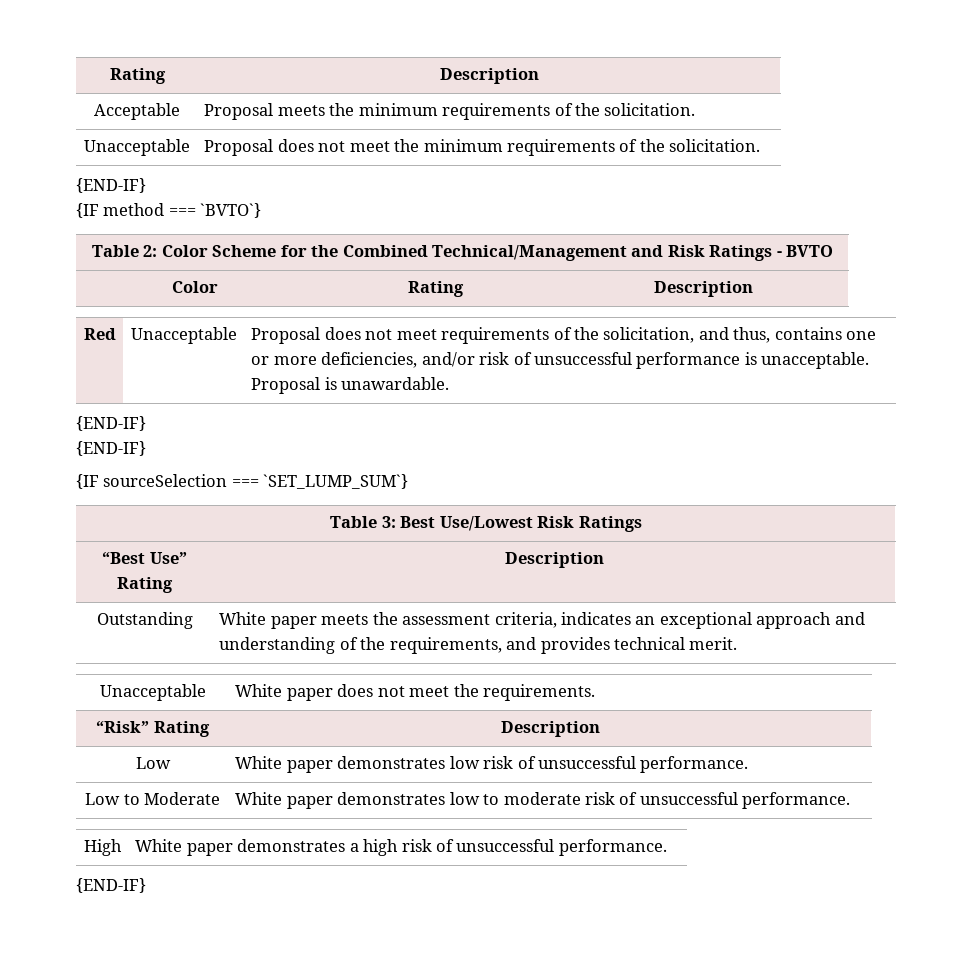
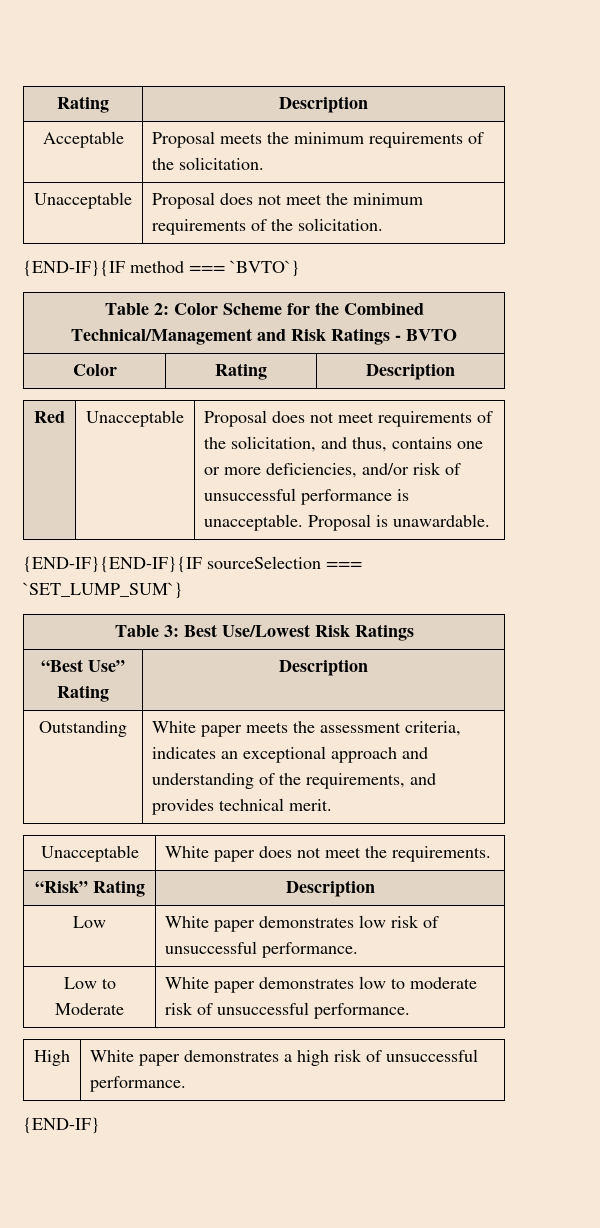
[76,178,146,193] [76,203,99,218] {END-IF} // {IF -> [23,260,125,277] {END-IF}{IF
[76,416,146,431] [76,441,146,456] [76,474,99,489] {END-IF} // {END-IF} // {IF -> [23,556,202,573] {END-IF}{END-IF}{IF

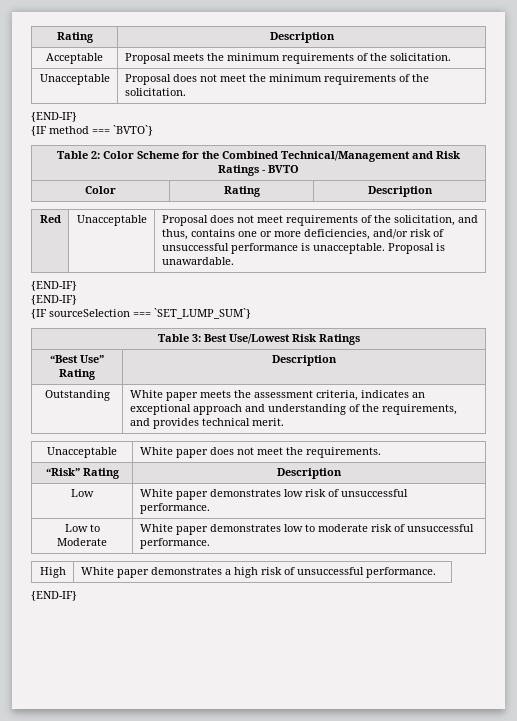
[23,260,125,277] {END-IF}{IF -> [31,112,77,122] [31,126,47,136] {END-IF} // {IF
[23,556,202,573] {END-IF}{END-IF}{IF -> [31,281,77,291] [31,295,77,305] [31,309,47,319] {END-IF} // {END-IF} // {IF

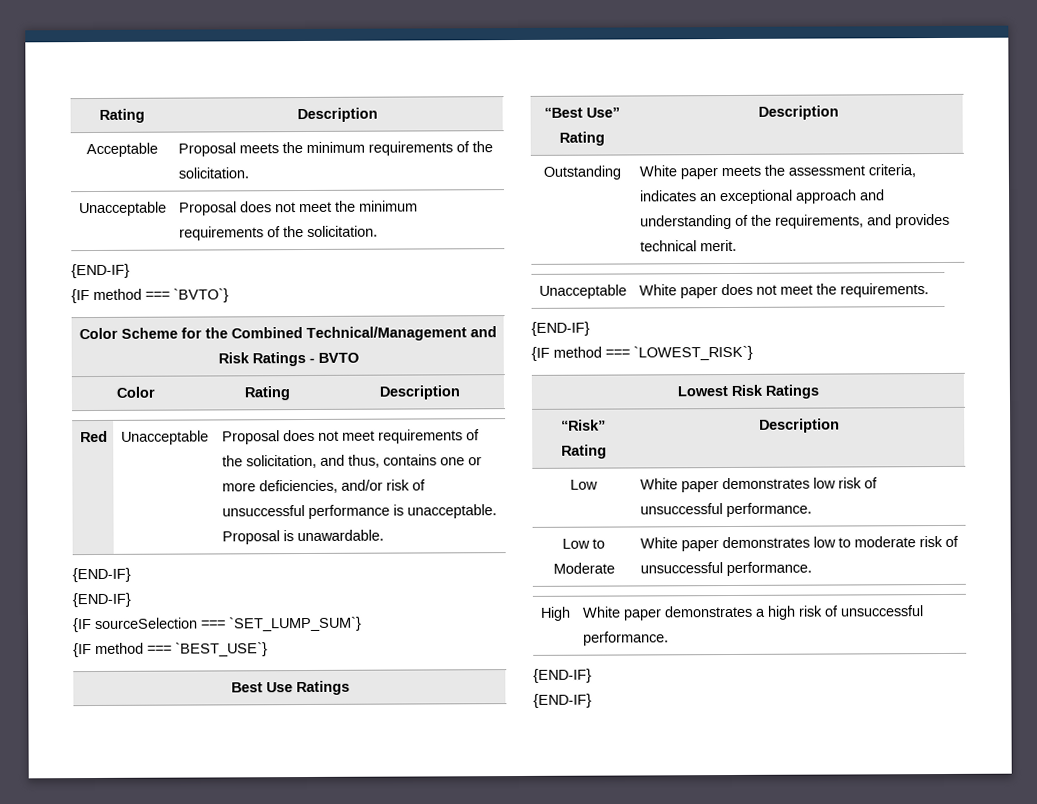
[57,151,100,159] Table 2: -> (229, 295) none
[157,334,316,344] // Table 3: Best Use/Lowest Risk -> [73,642,268,658] [230,682,293,693] // {IF method === `BEST_USE`} // Best Use
(381, 452) none -> [531,321,590,336] [531,345,753,361] [677,384,819,399] // {END-IF} // {IF method === `LOWEST_RISK`} // Lowest Risk Ratings
(77, 596) none -> [533,693,592,708] // {END-IF}

